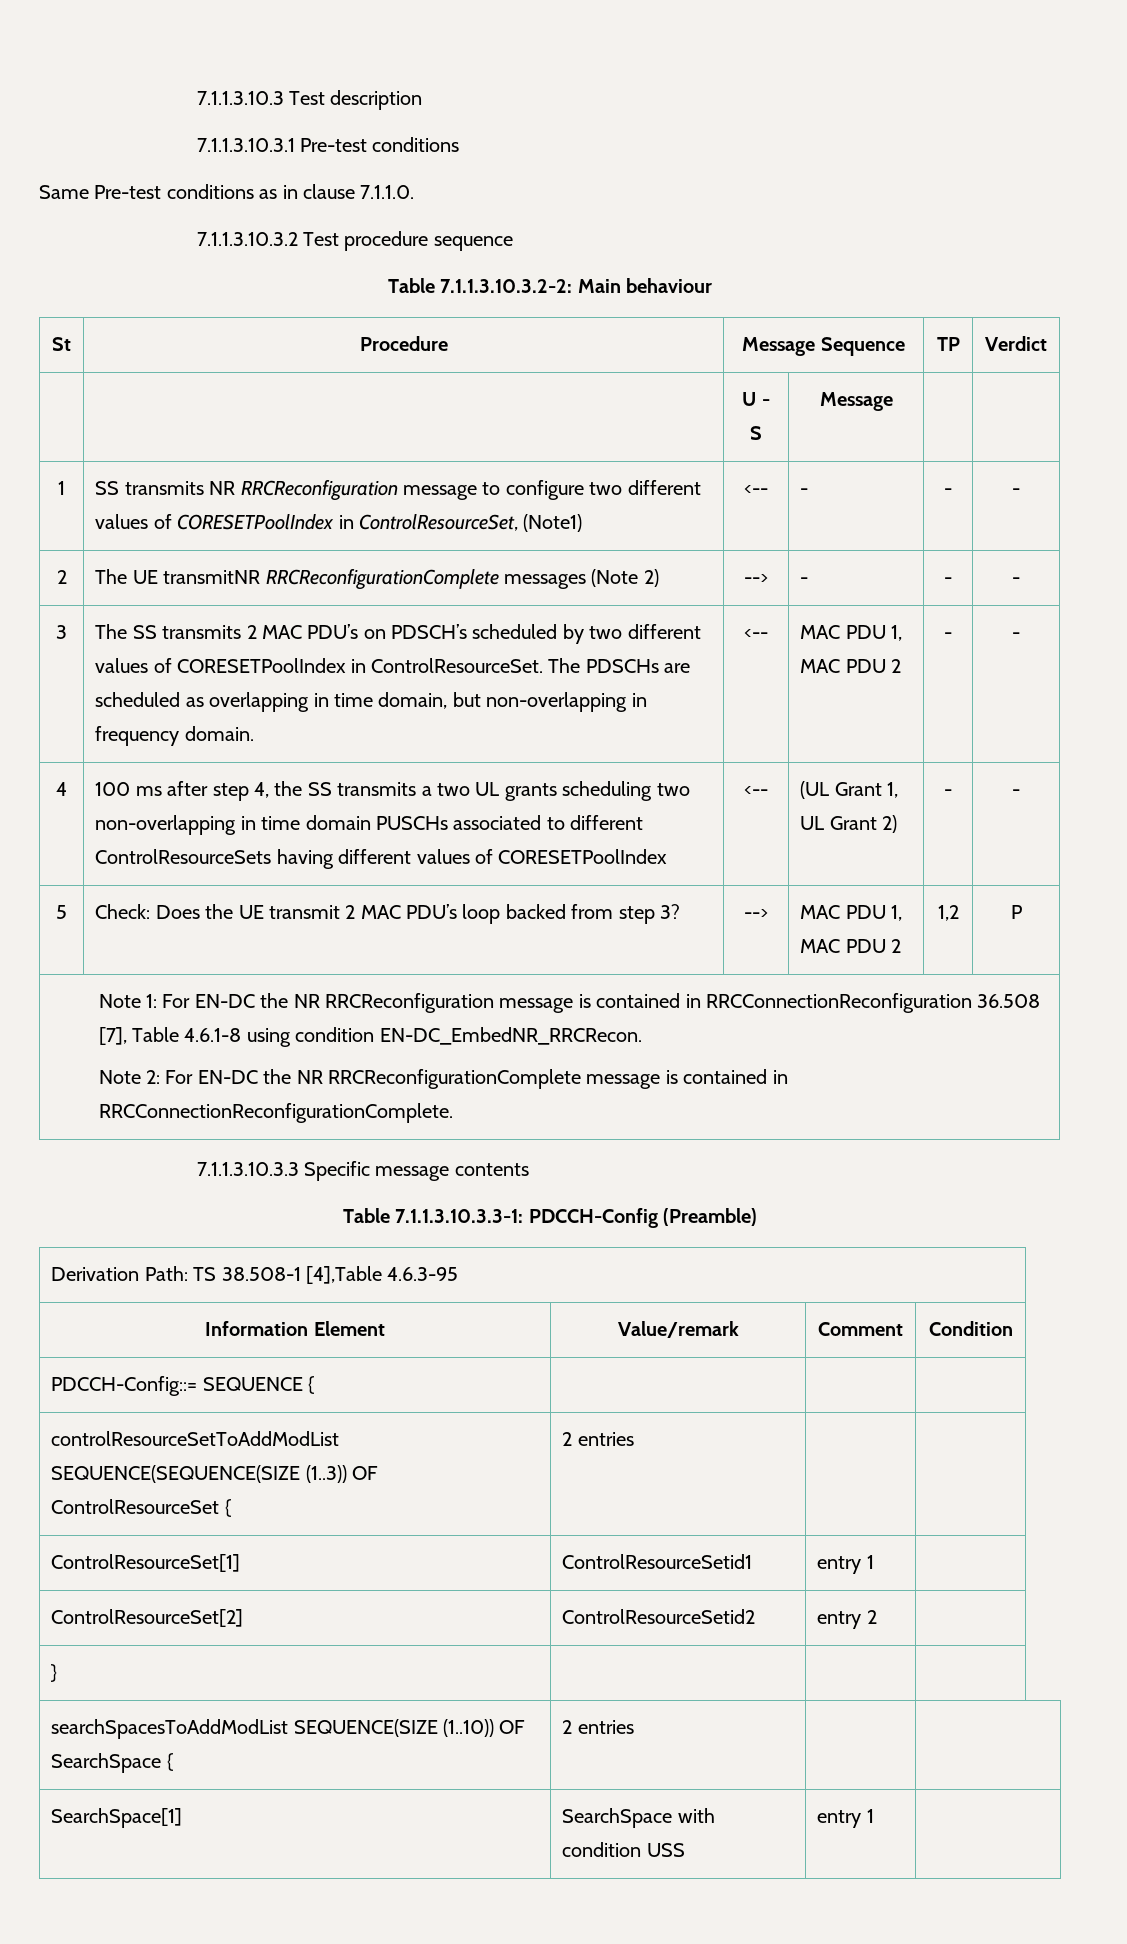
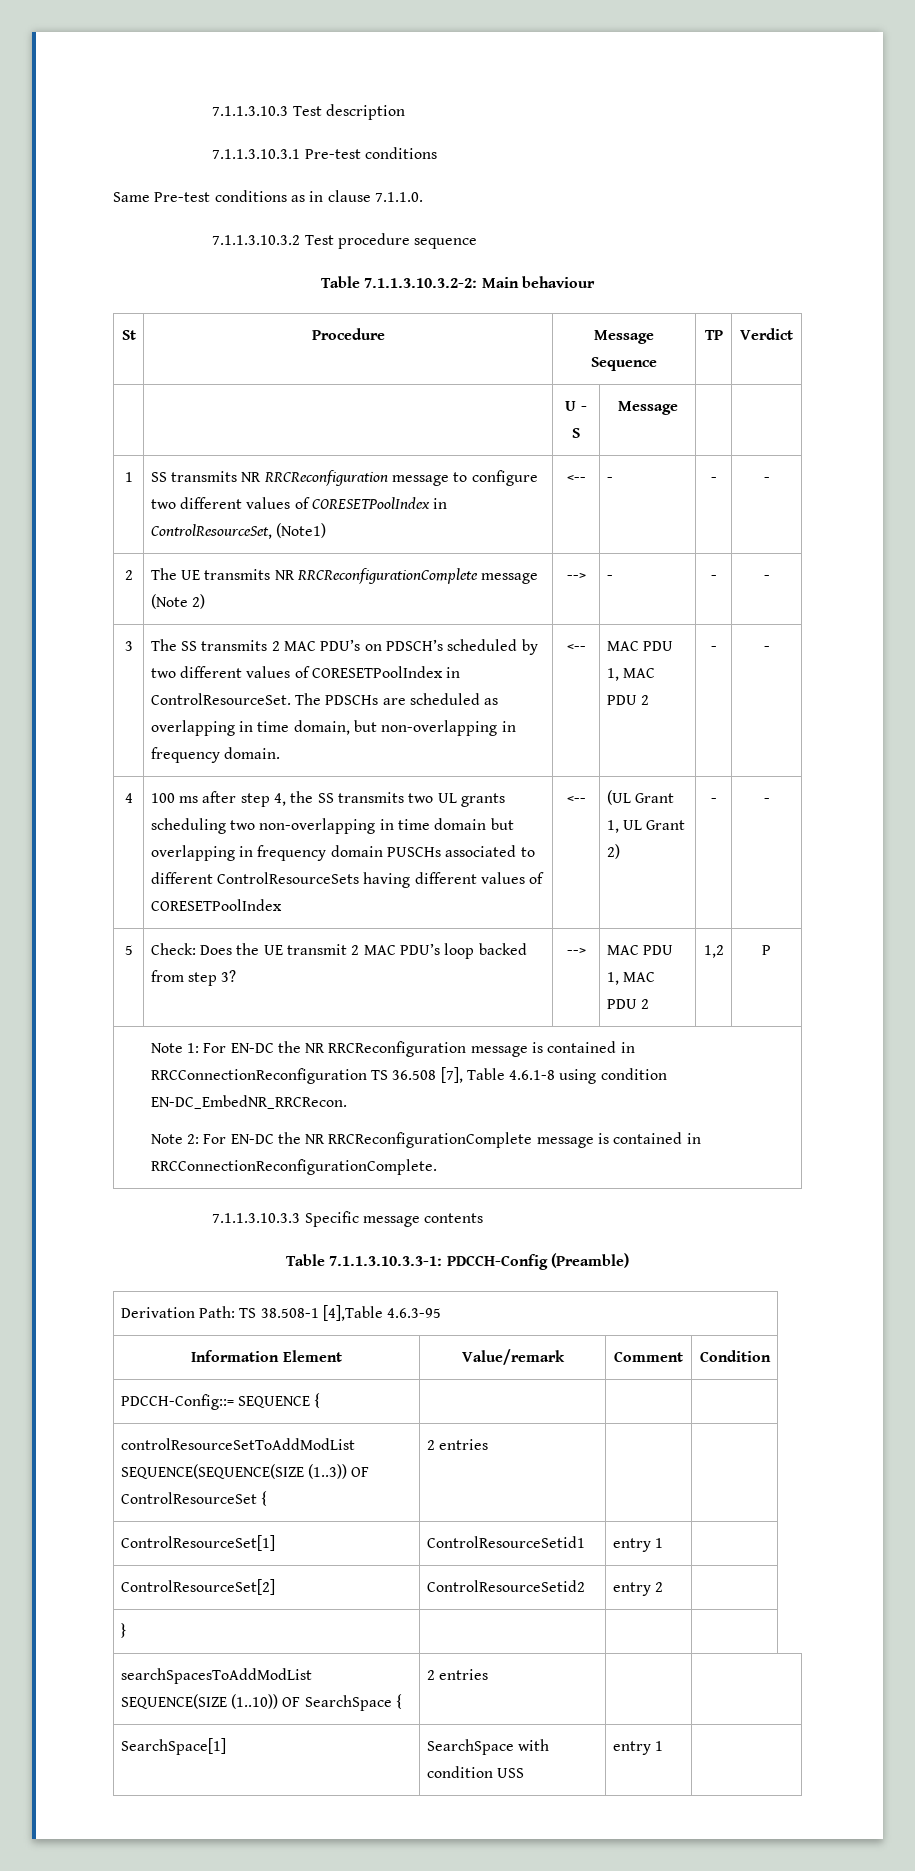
[163,569,586,590] transmitNR RRCReconfigurationComplete messages -> [204,568,539,584] transmits NR RRCReconfigurationComplete message
[421,786,432,796] a -> (404, 797) none
(371, 822) none -> [490,818,514,830] [150,845,383,861] but overlapping in frequency domain
(972, 1003) none -> [370,1070,388,1080] TS

